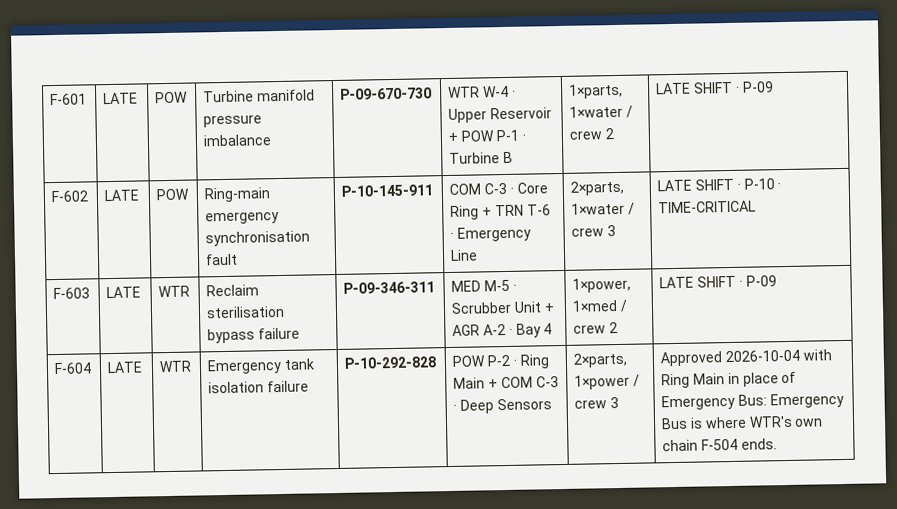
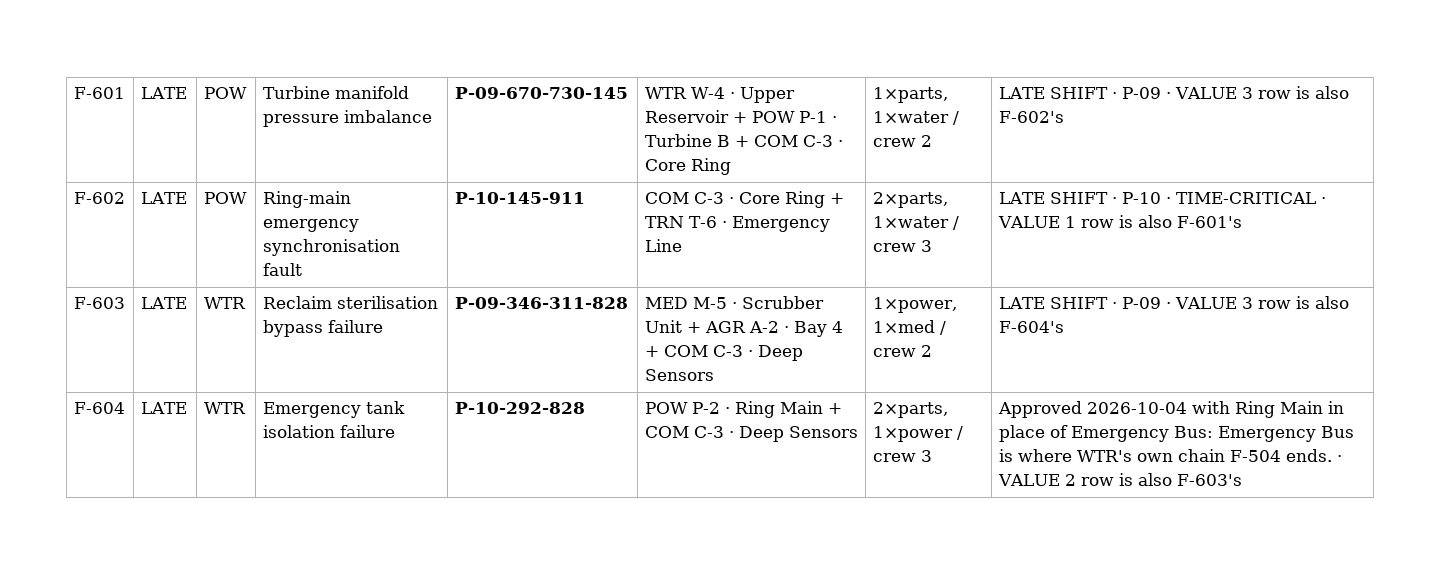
[340,87,433,100] P-09-670-730 -> [454,87,628,99] P-09-670-730-145
(514, 157) none -> [734,135,843,147] [644,158,731,175] + COM C-3 · Core Ring
(774, 87) none -> [1165,86,1349,99] [998,111,1064,123] · VALUE 3 row is also F-602's
(757, 207) none -> [1320,197,1326,204] [997,215,1242,228] · VALUE 1 row is also F-601's
[343,281,436,294] P-09-346-311 -> [454,297,628,309] P-09-346-311-828
(553, 329) none -> [644,345,803,361] [644,369,714,381] + COM C-3 · Deep Sensors
(777, 281) none -> [1165,296,1349,309] [998,321,1064,333] · VALUE 3 row is also F-604's
(777, 444) none -> [1336,455,1342,462] [997,473,1242,486] · VALUE 2 row is also F-603's

